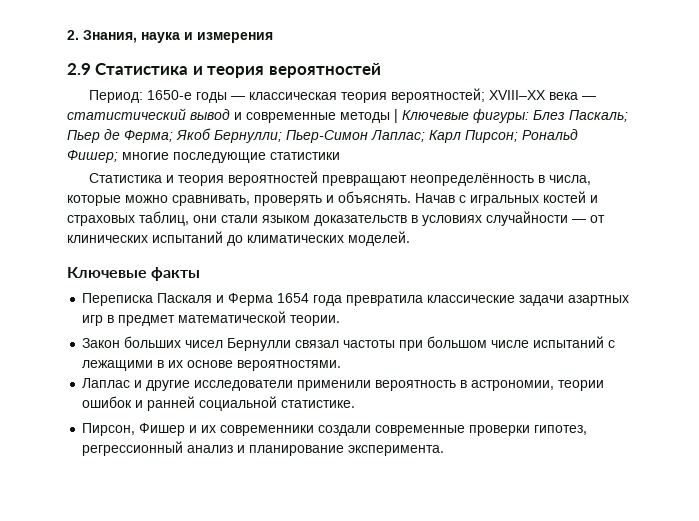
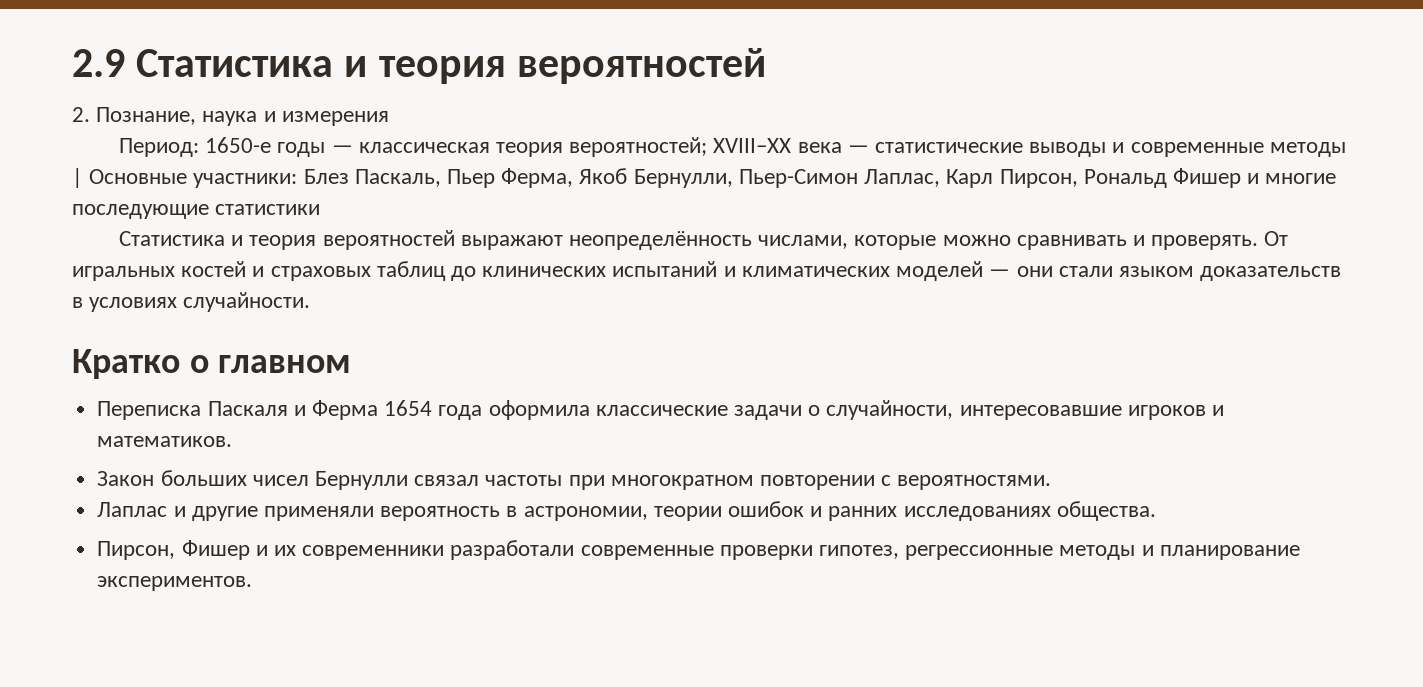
[67,30,273,43] 2. Знания, наука и измерения // -> (72, 63) none
(381, 70) none -> [72,107,389,126] // 2. Познание, наука и измерения
[67,108,230,120] статистический вывод -> [875,142,1107,157] статистические выводы
[402,109,628,123] [67,128,578,143] [67,150,118,163] Ключевые фигуры: Блез Паскаль; Пьер де Ферма; Якоб Бернулли; Пьер-Симон Лаплас; Карл Пирсон; Рональд Фишер; -> [89,168,1260,188] Основные участники: Блез Паскаль, Пьер Ферма, Якоб Бернулли, Пьер-Симон Лаплас, Карл Пирсон, Рональд Фишер и
[321,173,591,186] [67,191,598,206] [67,211,189,226] превращают неопределённость в числа, которые можно сравнивать, проверять и объяснять. Начав с игральных костей и страховых таблиц, -> [460,231,1289,250] [72,261,1011,281] выражают неопределённость числами, которые можно сравнивать и проверять. От игральных костей и страховых таблиц до клинических испытаний и климатических моделей —
[486,211,605,226] [67,231,410,246] [67,267,201,281] случайности — от клинических испытаний до климатических моделей. // Ключевые факты -> [183,292,311,312] [72,349,352,379] случайности. // Кратко о главном
[346,295,424,306] превратила -> [488,400,590,420] оформила
[568,295,630,306] [82,311,341,326] азартных игр в предмет математической теории. -> [808,400,1225,420] [97,436,233,447] о случайности, интересовавшие игроков и математиков.
[427,336,616,348] [82,360,234,371] большом числе испытаний с лежащими в их основе -> [610,475,892,490] многократном повторении с
[194,380,372,391] исследователи применили -> [263,506,374,521] применяли
[147,396,356,411] ранней социальной статистике. -> [828,501,1156,521] ранних исследованиях общества.
[318,425,372,436] создали -> [450,540,575,560] разработали
[82,441,234,456] регрессионный анализ -> [905,545,1136,560] регрессионные методы
[348,445,445,456] эксперимента. -> [97,576,253,591] экспериментов.

